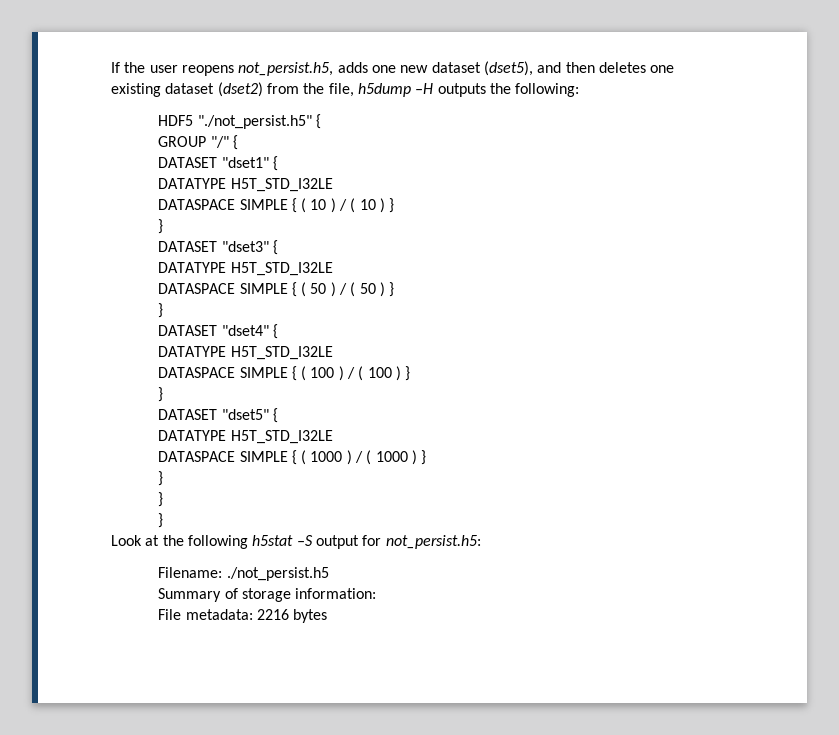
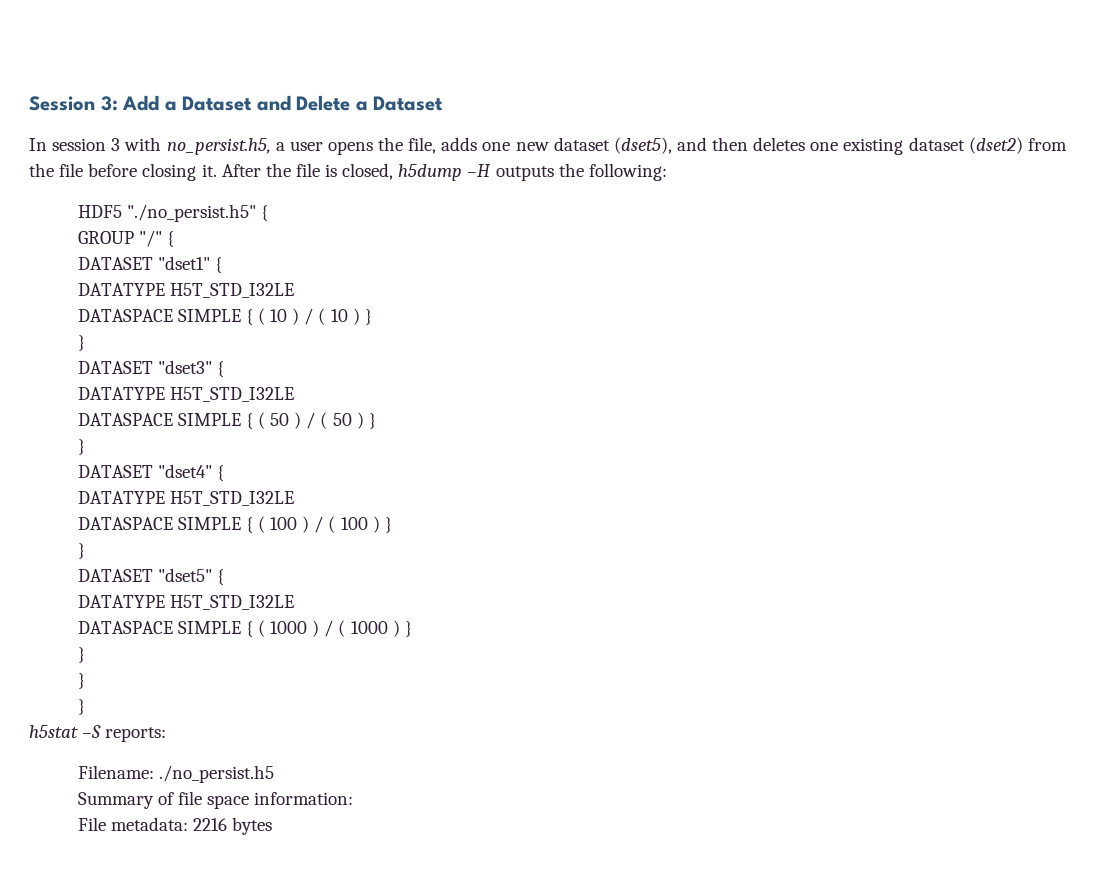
[111,62,334,76] If the user reopens not_persist.h5, -> [29,95,444,111] [29,137,437,155] Session 3: Add a Dataset and Delete a Dataset // In session 3 with no_persist.h5, a user opens the file,
[328,83,354,97] file, -> [59,163,394,181] file before closing it. After the file is closed,
[197,115,312,129] "./not_persist.h5" -> [126,204,256,222] "./no_persist.h5"
[111,535,481,549] Look at the following h5stat –S output for not_persist.h5: -> [29,725,167,742] h5stat –S reports:
[226,567,329,581] ./not_persist.h5 -> [158,765,274,783] ./no_persist.h5
[241,588,291,602] storage -> [177,791,249,809] file space

